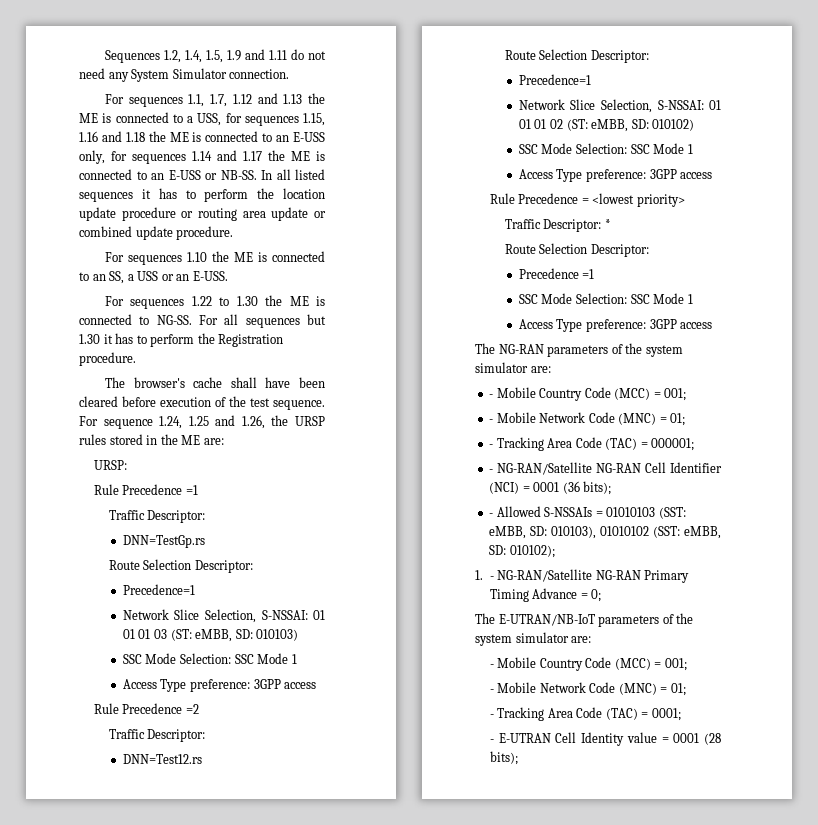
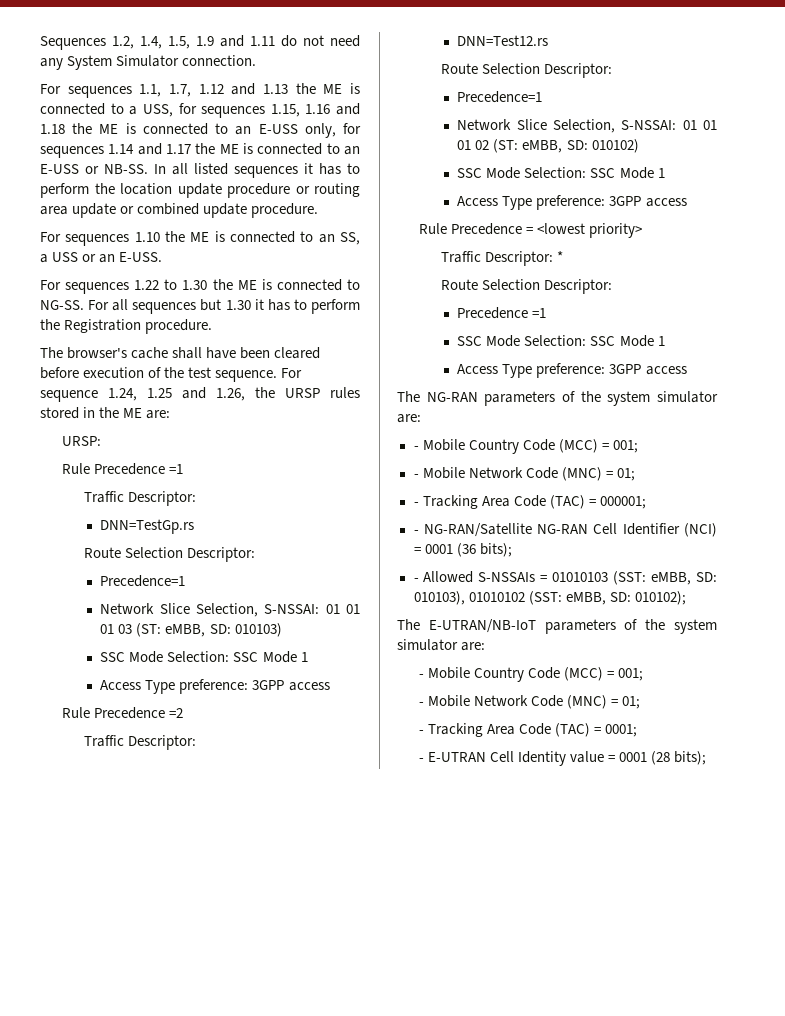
[475,569,690,583] [489,588,602,602] // 1. - NG-RAN/Satellite NG-RAN Primary Timing Advance = 0; -> (686, 598) none

